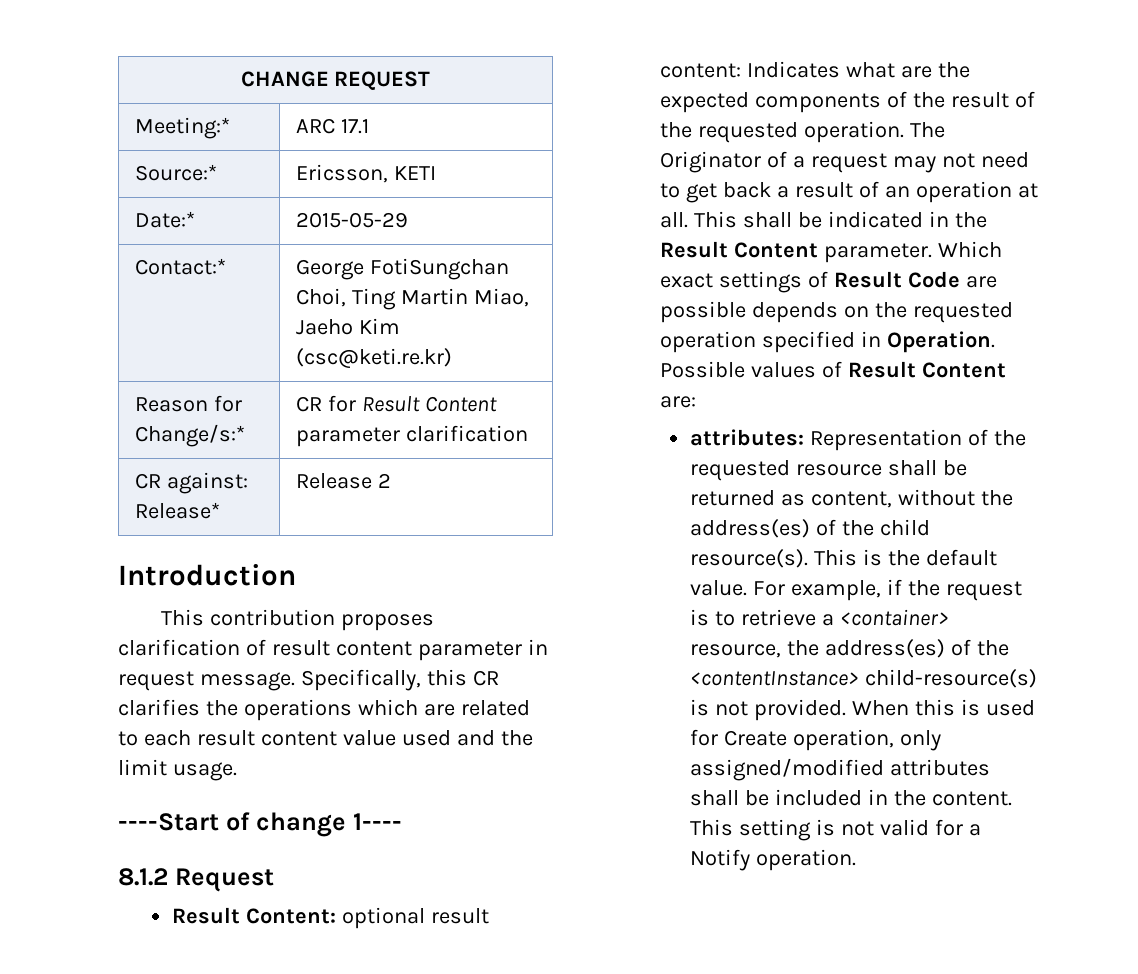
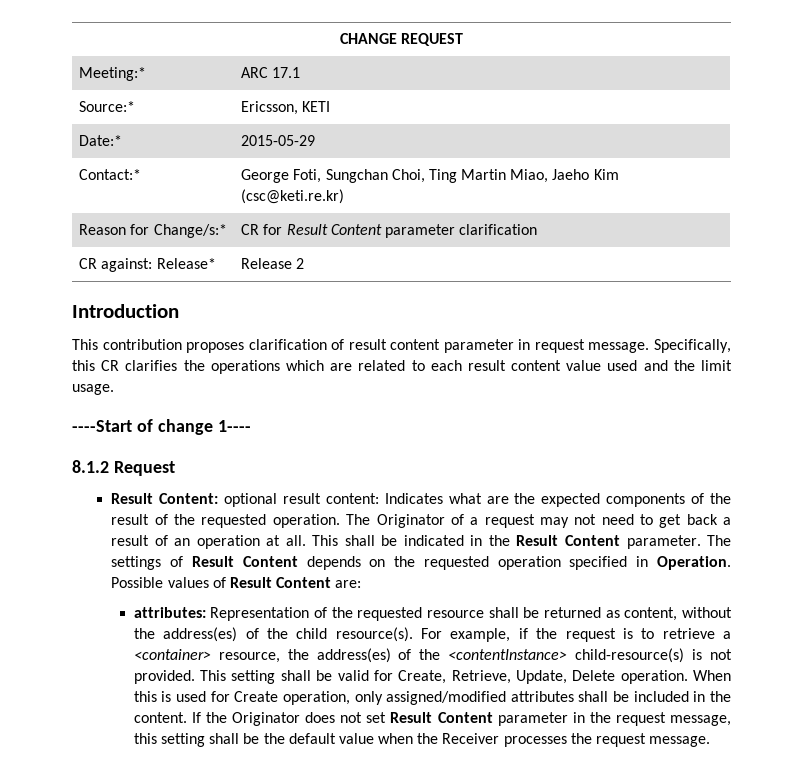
[370,258,510,280] FotiSungchan -> [293,169,388,183] Foti, Sungchan
[937,241,1002,258] [660,273,714,288] Which exact -> [707,535,731,546] The
[907,271,997,288] [660,301,747,323] Code are possible -> [242,556,298,567] Content
[814,549,997,566] [690,580,748,596] This is the default value. -> (413, 634) none
(846, 710) none -> [200,670,688,684] This setting shall be valid for Create, Retrieve, Update, Delete operation.
[690,819,981,841] [690,849,857,871] This setting is not valid for a Notify operation. -> [191,712,731,726] [133,733,711,747] If the Originator does not set Result Content parameter in the request message, this setting shall be the default value when the Receiver processes the request message.

